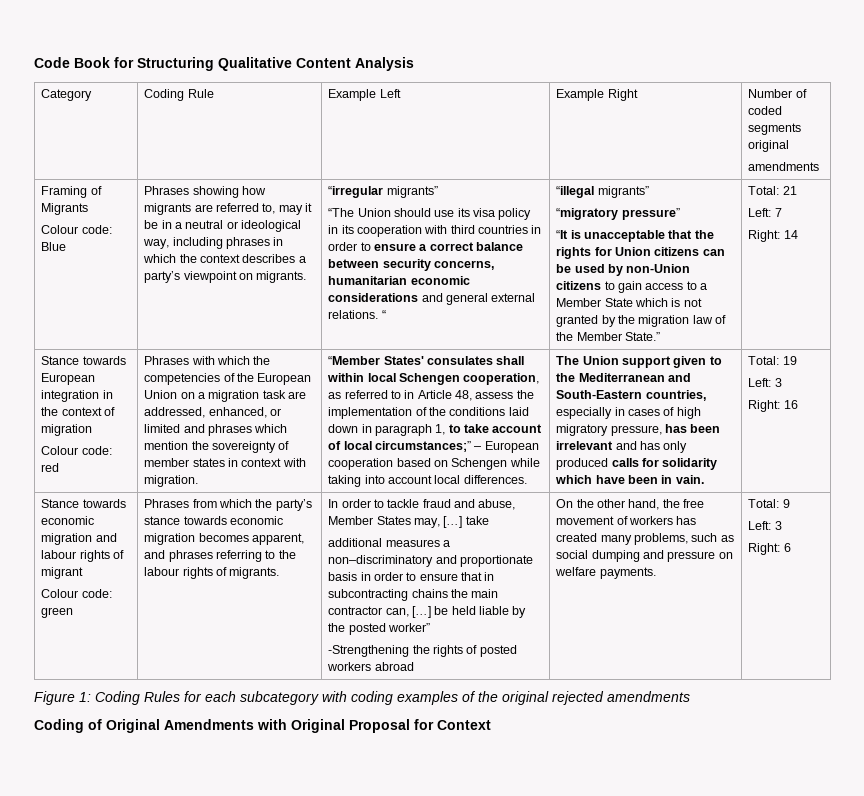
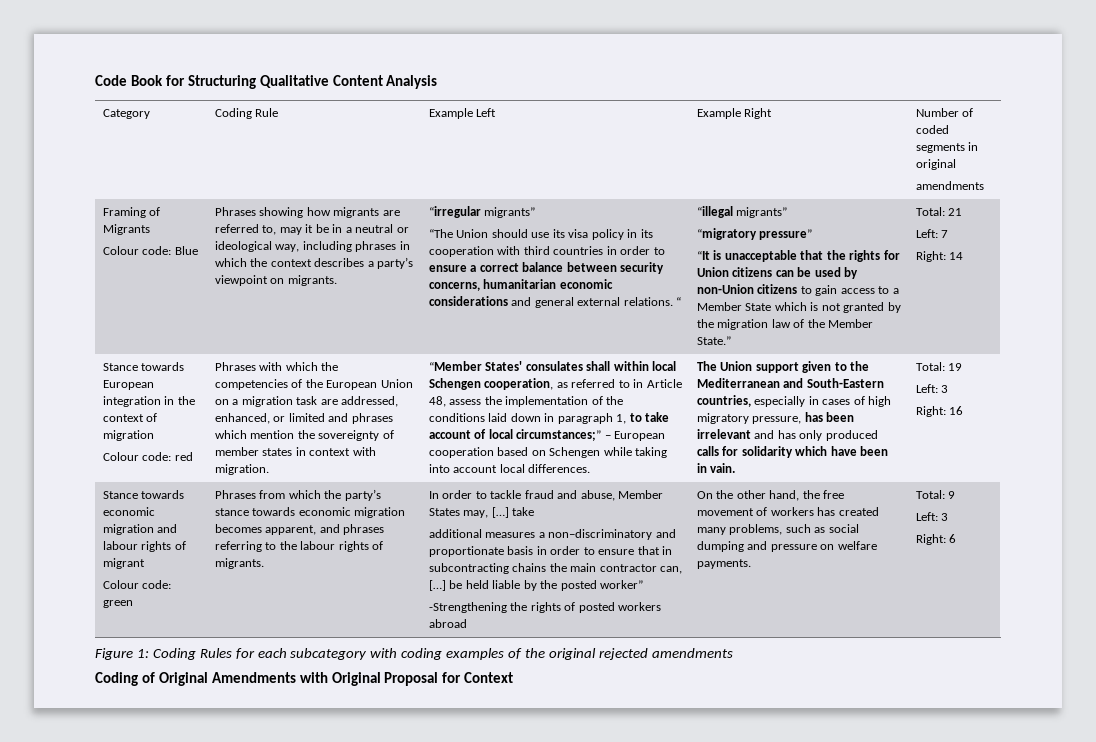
(802, 129) none -> [968,142,979,151] in

